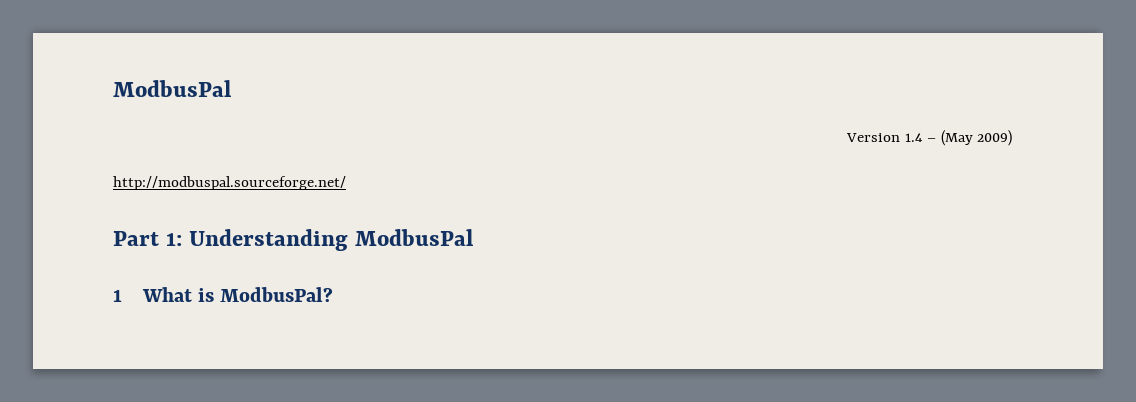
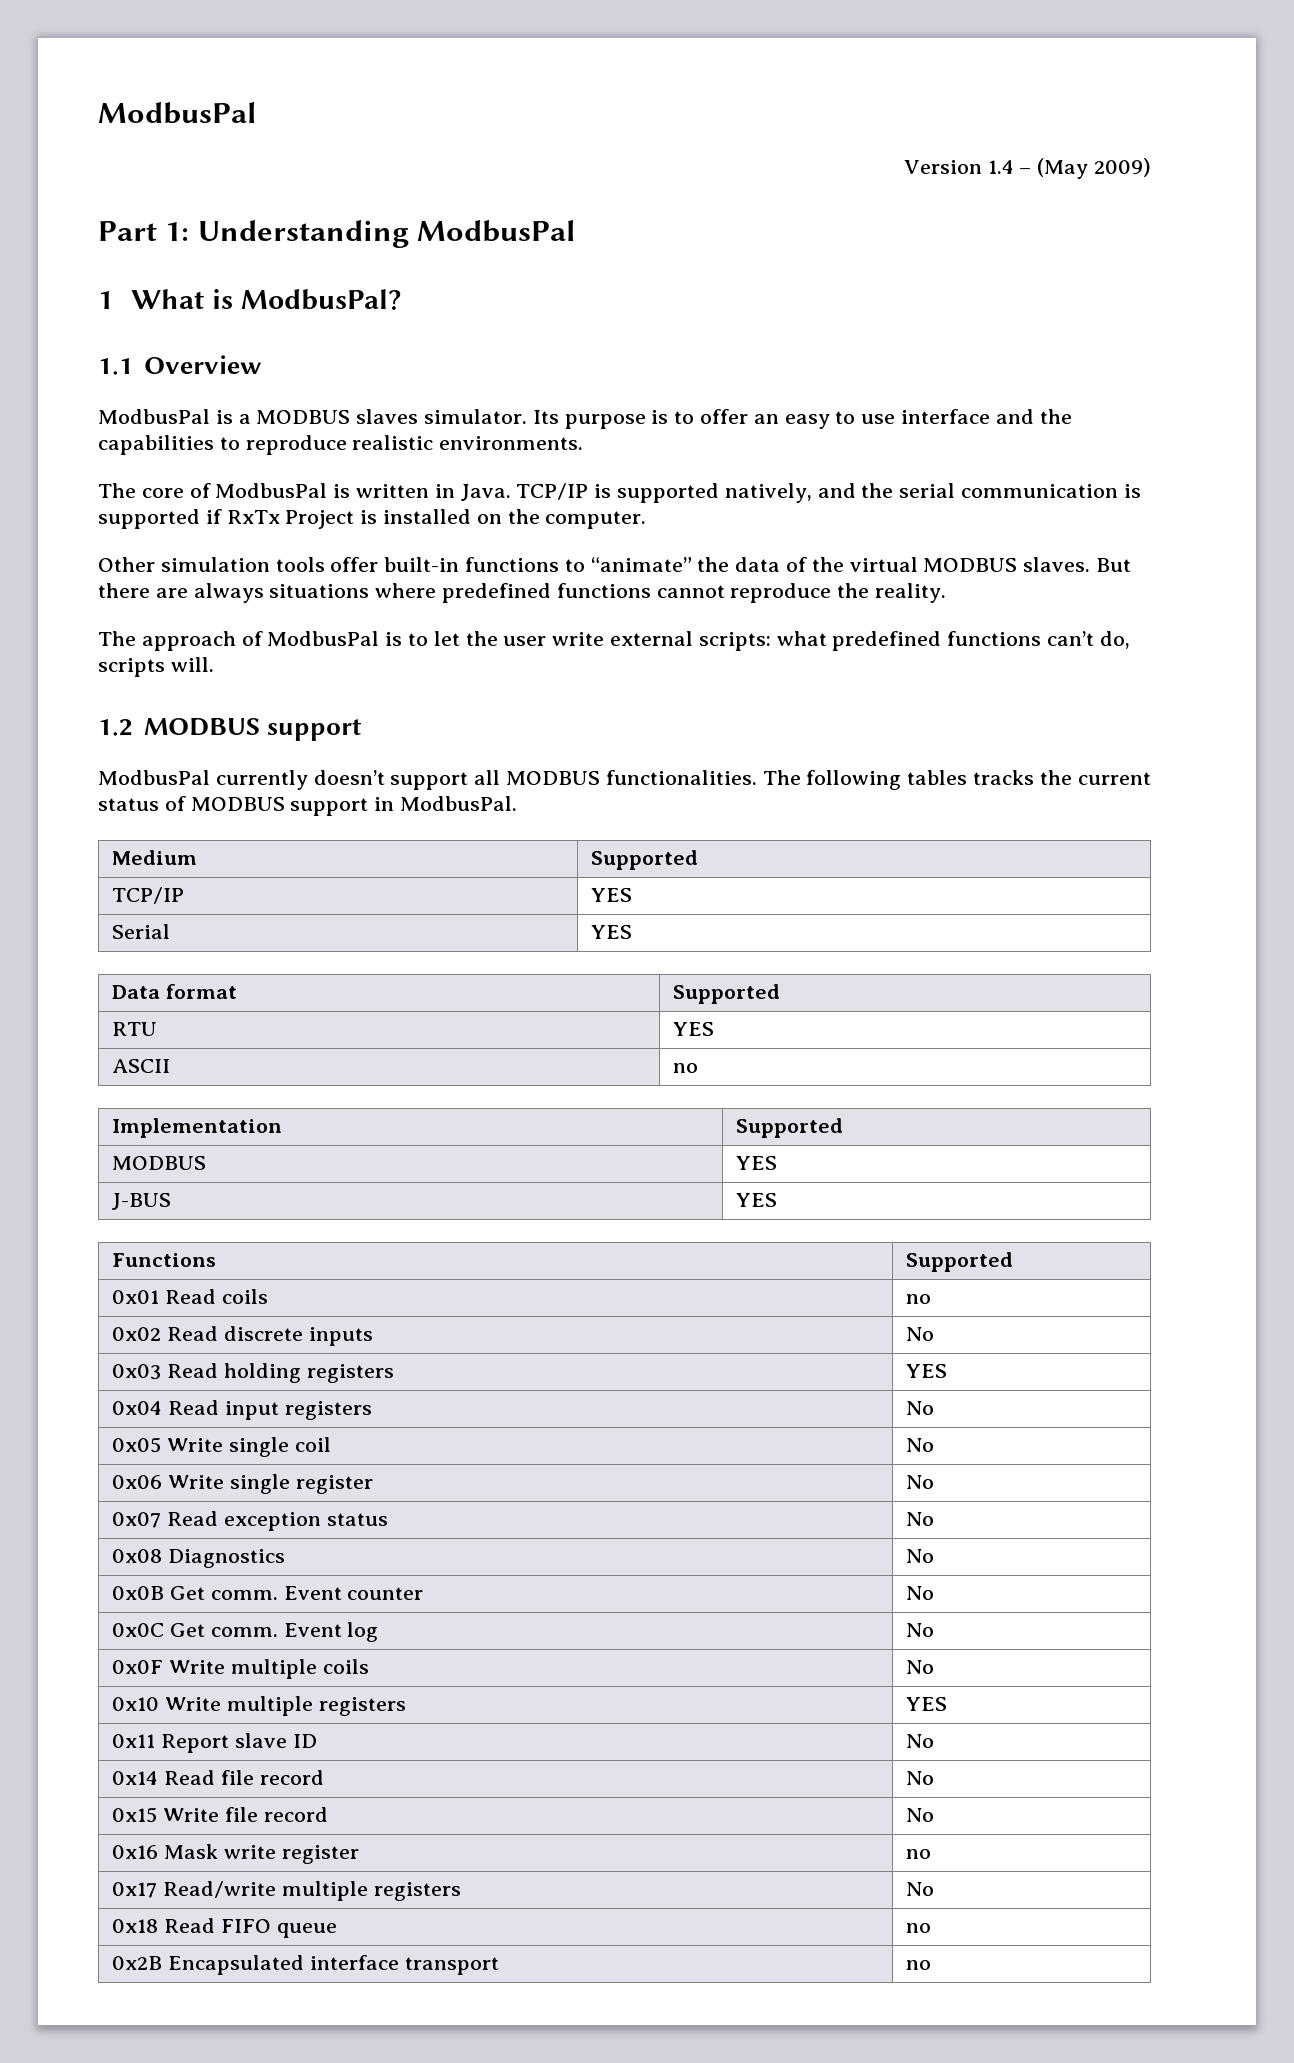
[113,176,346,190] // http://modbuspal.sourceforge.net/ -> (1151, 167) none
(334, 294) none -> [98,355,262,375] [98,409,1072,429] [98,435,584,455] [98,483,1141,503] [98,509,647,529] [98,557,1132,572] [98,583,947,603] [98,631,1130,651] [98,657,214,677] [98,718,362,741] [98,770,1151,790] [98,796,518,816] [112,850,198,865] [591,850,699,870] [112,887,185,904] [591,888,633,902] [112,924,171,939] [591,925,633,939] [112,984,237,999] [673,984,781,1004] [112,1022,158,1036] [673,1022,715,1036] [112,1059,171,1073] [673,1063,699,1073] [112,1118,283,1138] [736,1118,844,1138] [112,1156,207,1170] [736,1156,778,1170] [112,1193,172,1210] [736,1193,778,1207] [112,1253,217,1267] [906,1252,1014,1272] [112,1289,268,1304] [906,1294,932,1304] [112,1326,373,1346] [906,1327,935,1341] [112,1363,394,1383] [906,1364,948,1378] [112,1400,372,1420] [906,1401,935,1415] [112,1437,331,1457] [906,1438,935,1452] [112,1474,373,1494] [906,1475,935,1489] [112,1511,388,1531] [906,1512,935,1526] [112,1549,285,1568] [906,1549,935,1563] [112,1586,424,1600] [906,1586,935,1600] [112,1622,379,1642] [906,1623,935,1637] [112,1659,369,1679] [906,1660,935,1674] [112,1696,406,1716] [906,1697,948,1711] [112,1733,317,1753] [906,1734,935,1748] [112,1770,324,1785] [906,1771,935,1785] [112,1807,328,1823] [906,1808,935,1822] [112,1844,359,1864] [906,1849,932,1859] [112,1881,461,1901] [906,1882,935,1896] [112,1918,337,1938] [906,1923,932,1933] [112,1955,499,1975] [906,1960,932,1970] // 1.1 Overview // ModbusPal is a MODBUS slaves simulator. Its purpose is to offer an easy to use interface and the capabilities to reproduce realistic environments. // The core of ModbusPal is written in Java. TCP/IP is supported natively, and the serial communication is supported if RxTx Project is installed on the computer. // Other simulation tools offer built-in functions to “animate” the data of the virtual MODBUS slaves. But there are always situations where predefined functions cannot reproduce the reality. // The approach of ModbusPal is to let the user write external scripts: what predefined functions can’t do, scripts will. // 1.2 MODBUS support // ModbusPal currently doesn’t support all MODBUS functionalities. The following tables tracks the current status of MODBUS support in ModbusPal. // Medium | Supported // TCP/IP | YES // Serial | YES // Data format | Supported // RTU | YES // ASCII | no // Implementation | Supported // MODBUS | YES // J-BUS | YES // Functions | Supported // 0x01 Read coils | no // 0x02 Read discrete inputs | No // 0x03 Read holding registers | YES // 0x04 Read input registers | No // 0x05 Write single coil | No // 0x06 Write single register | No // 0x07 Read exception status | No // 0x08 Diagnostics | No // 0x0B Get comm. Event counter | No // 0x0C Get comm. Event log | No // 0x0F Write multiple coils | No // 0x10 Write multiple registers | YES // 0x11 Report slave ID | No // 0x14 Read file record | No // 0x15 Write file record | No // 0x16 Mask write register | no // 0x17 Read/write multiple registers | No // 0x18 Read FIFO queue | no // 0x2B Encapsulated interface transport | no

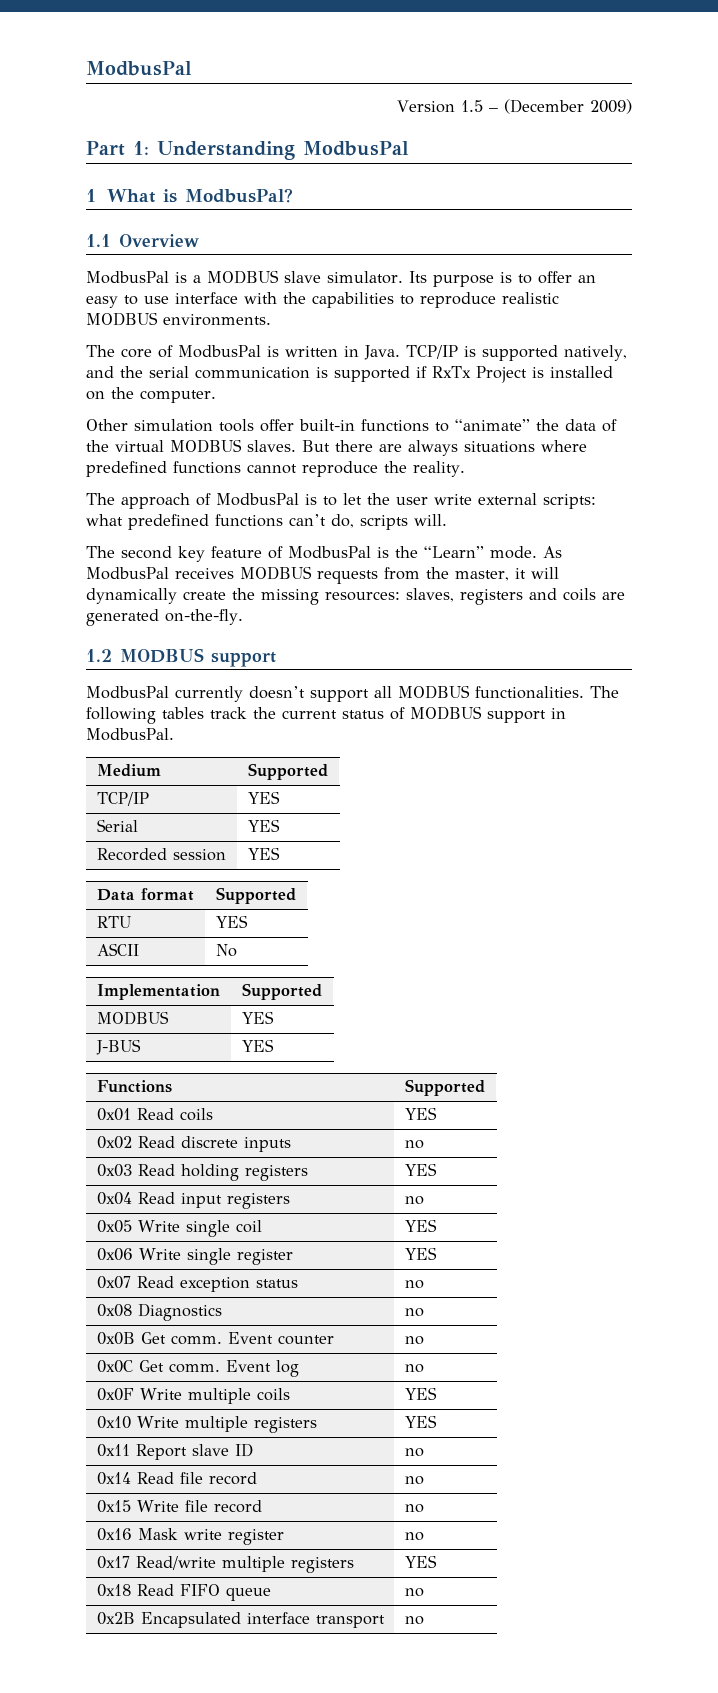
[987,158,1089,179] 1.4 – (May -> [461,99,584,114] 1.5 – (December
[356,409,419,424] slaves -> [284,271,321,283] slave
[995,409,1034,424] and -> [244,292,277,304] with
(434, 442) none -> [86,312,158,326] MODBUS
(214, 664) none -> [86,546,562,562] [86,566,559,584] [86,588,625,605] [86,609,243,626] // The second key feature of ModbusPal is the “Learn” mode. As ModbusPal receives MODBUS requests from the master, it will dynamically create the missing resources: slaves, registers and coils are generated on-the-fly.
[973,770,1035,785] tracks -> [210,707,247,719] track
(633, 932) none -> [96,848,226,861] [247,847,280,860] // Recorded session | YES
[673,1063,699,1073] no -> [215,944,237,957] No
[906,1294,932,1304] no -> [404,1107,437,1120] YES
[906,1327,935,1341] No -> [404,1140,424,1149] no
[906,1401,935,1415] No -> [404,1196,424,1205] no
[906,1438,935,1452] No -> [404,1219,437,1232] YES
[906,1475,935,1489] No -> [404,1247,437,1260] YES
[906,1512,935,1526] No -> [404,1280,424,1289] no
[906,1549,935,1563] No -> [404,1308,424,1317] no
[906,1586,935,1600] No -> [404,1336,424,1345] no
[906,1623,935,1637] No -> [404,1364,424,1373] no
[906,1660,935,1674] No -> [404,1387,437,1400] YES
[906,1734,935,1748] No -> [404,1448,424,1457] no
[906,1771,935,1785] No -> [404,1476,424,1485] no
[906,1808,935,1822] No -> [404,1504,424,1513] no
[906,1882,935,1896] No -> [404,1555,437,1568] YES

